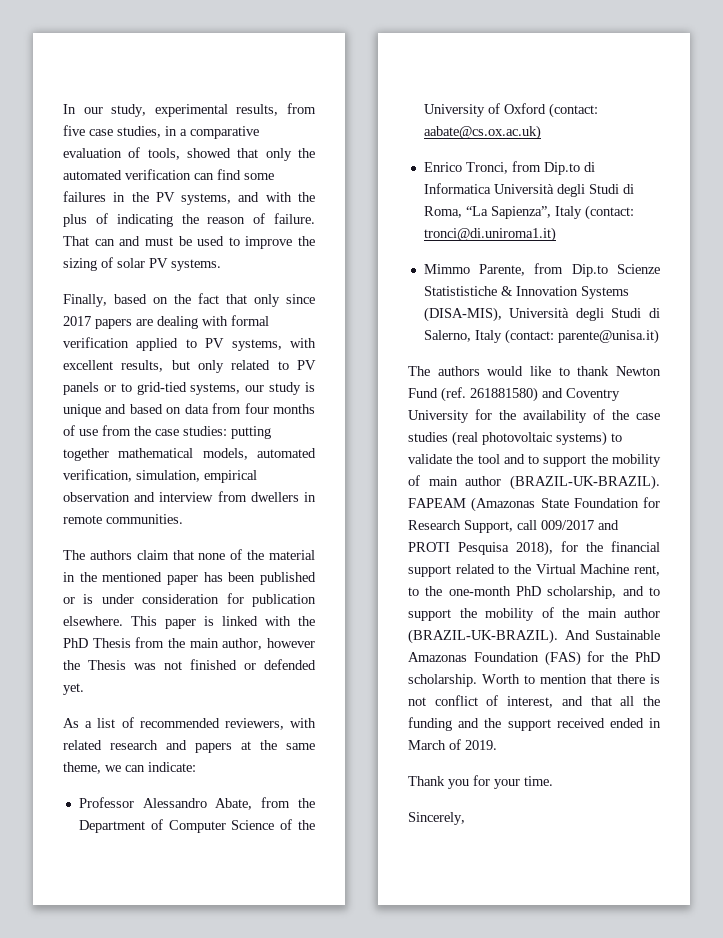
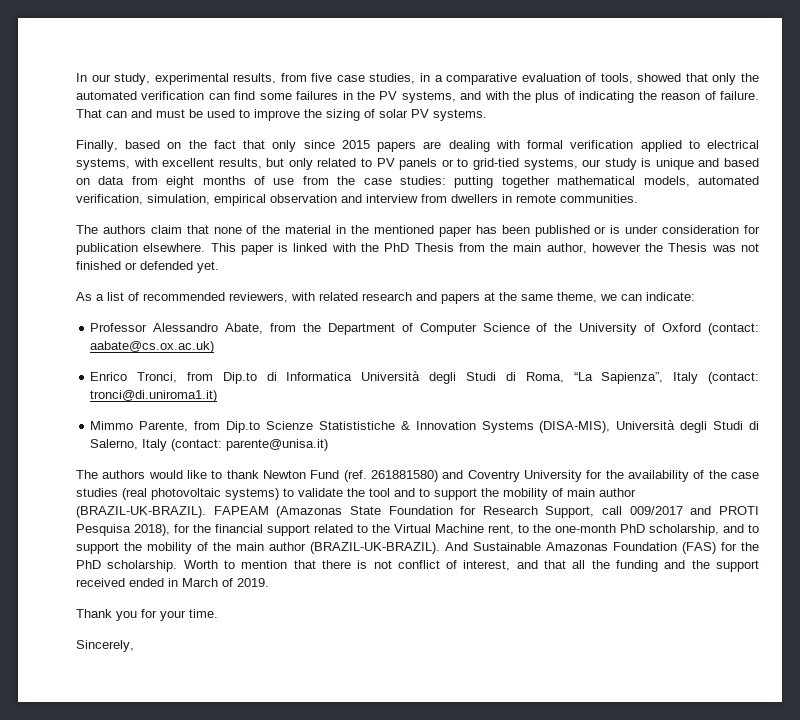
[63,316,91,326] 2017 -> [341,140,370,149] 2015
[205,338,225,348] PV -> [707,140,760,149] electrical
[244,403,269,414] four -> [166,176,195,188] eight

